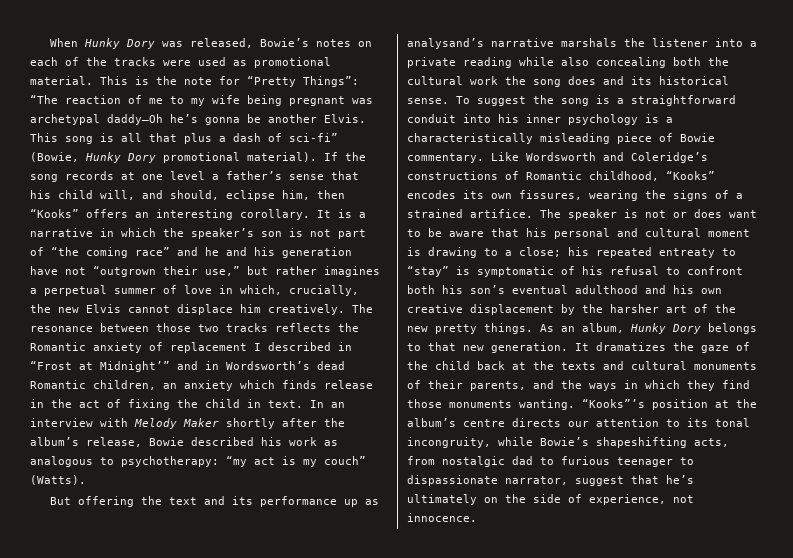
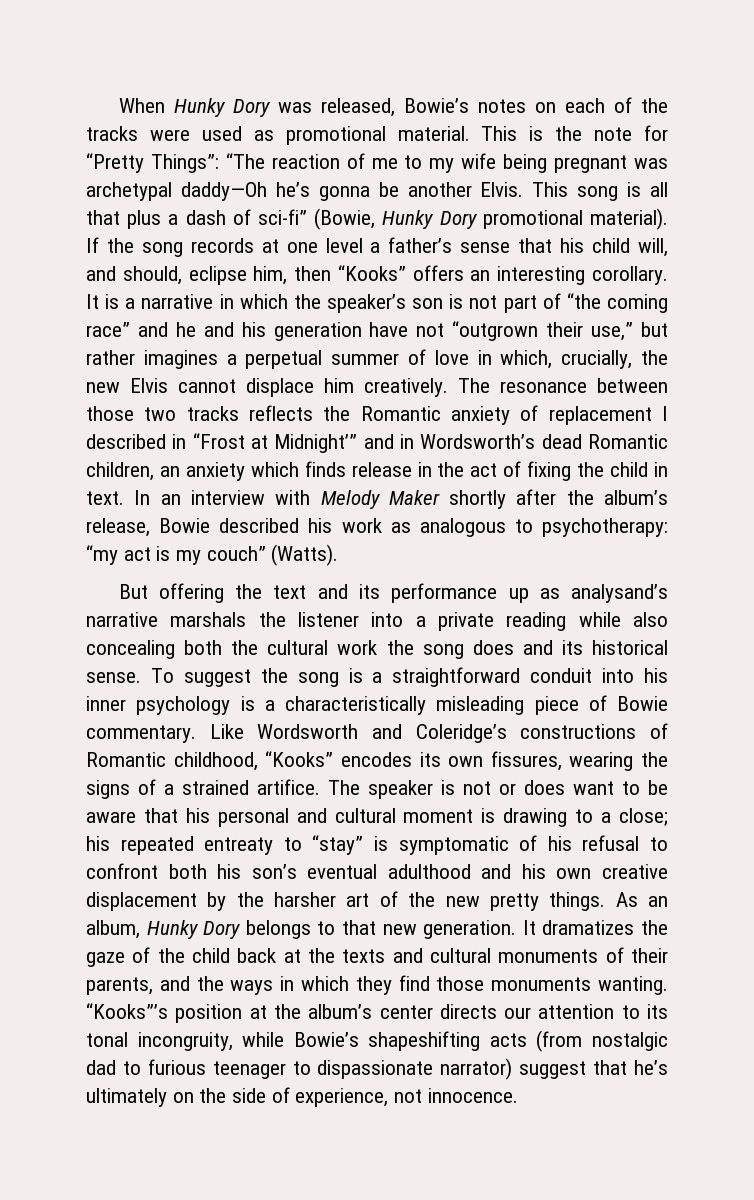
[463,419,505,427] centre -> [379,1005,433,1019] center
[694,438,729,447] [407,456,435,465] acts, from -> [489,1030,583,1052] acts (from
[505,476,568,485] narrator, -> [440,1058,513,1080] narrator)

